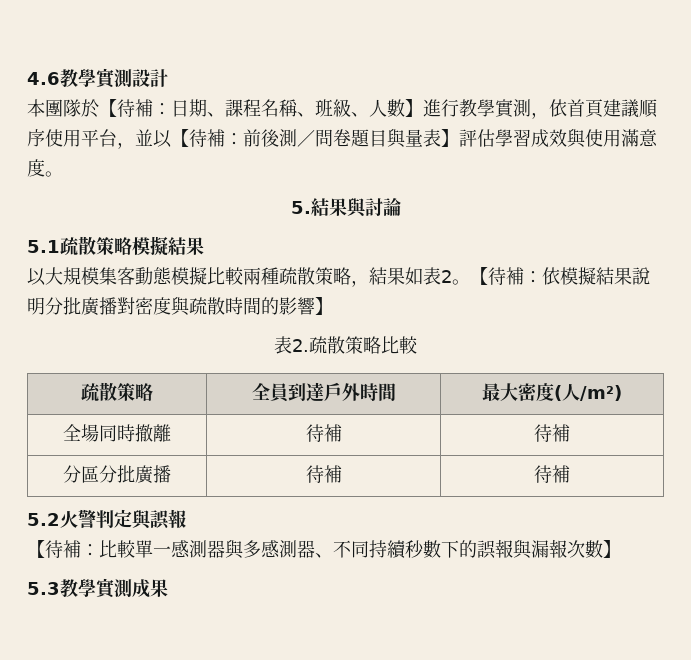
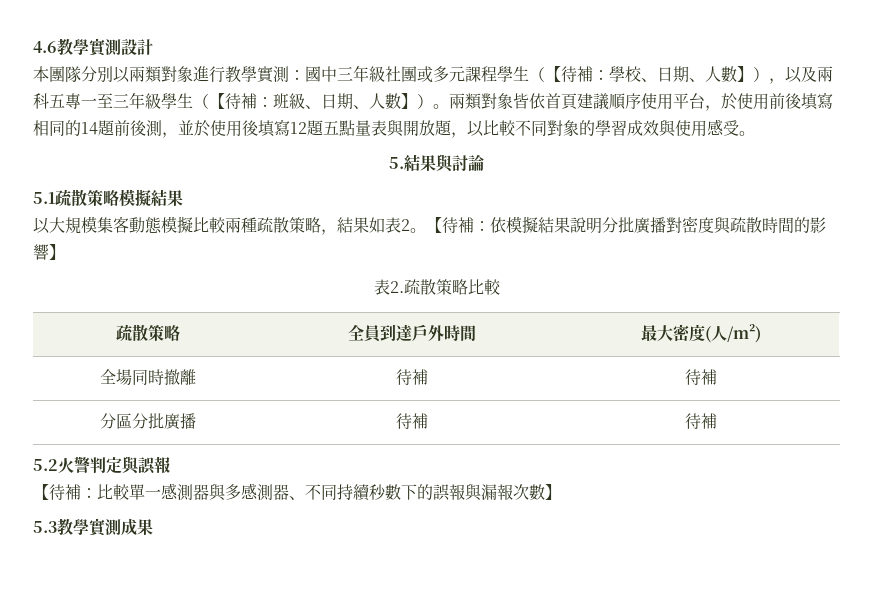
[81,99,549,119] 於【待補：日期、課程名稱、班級、人數】進行教學實測， -> [81,65,833,84] [33,92,529,110] 分別以兩類對象進行教學實測：國中三年級社團或多元課程學生（【待補：學校、日期、人數】），以及兩科五專一至三年級學生（【待補：班級、日期、人數】）。兩類對象皆
[135,128,495,148] 並以【待補：前後測／問卷題目與量表】評估 -> [721,92,833,110] [33,119,595,138] 於使用前後填寫相同的14題前後測，並於使用後填寫12題五點量表與開放題，以比較不同對象的
[621,129,658,147] [27,159,45,177] 滿意度 -> [707,119,739,136] 感受

